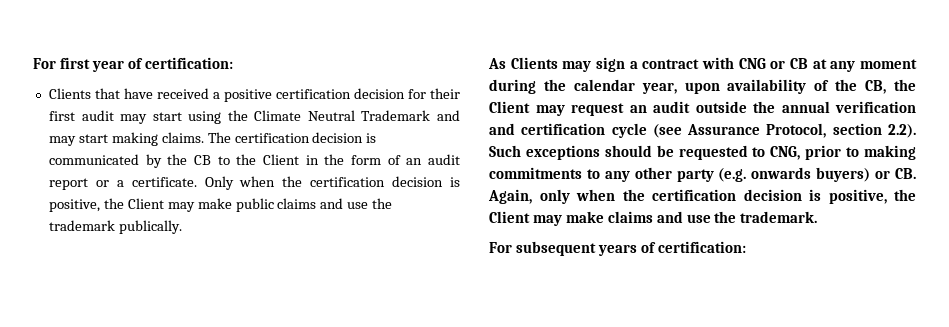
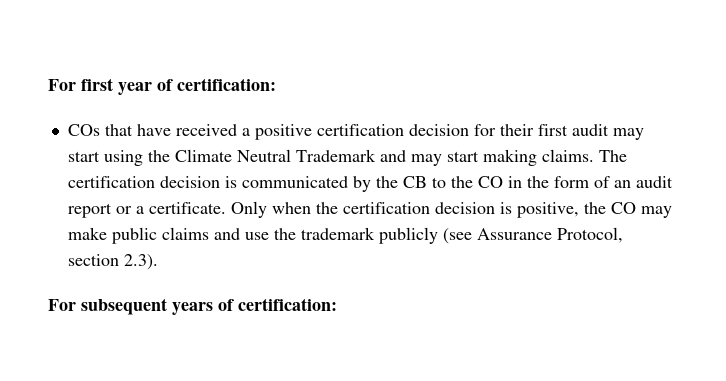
[48,88,91,99] Clients -> [67,124,100,136] COs
[262,154,299,165] Client -> [477,176,503,188] CO
[127,198,164,209] Client -> [610,202,636,214] CO
[118,220,182,234] [488,57,917,72] [489,79,917,94] [489,101,916,116] [489,123,916,138] [489,145,917,160] [489,167,917,182] [488,189,916,204] [489,211,818,226] publically. // As Clients may sign a contract with CNG or CB at any moment during the calendar year, upon availability of the CB, the Client may request an audit outside the annual verification and certification cycle (see Assurance Protocol, section 2.2). Such exceptions should be requested to CNG, prior to making commitments to any other party (e.g. onwards buyers) or CB. Again, only when the certification decision is positive, the Client may make claims and use the trademark. -> [378,227,623,244] [67,254,158,270] publicly (see Assurance Protocol, section 2.3).

